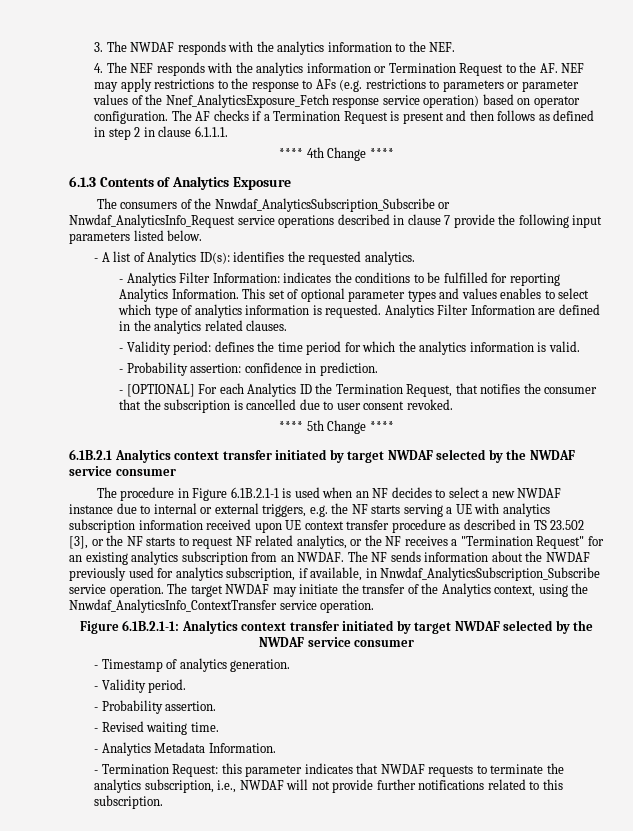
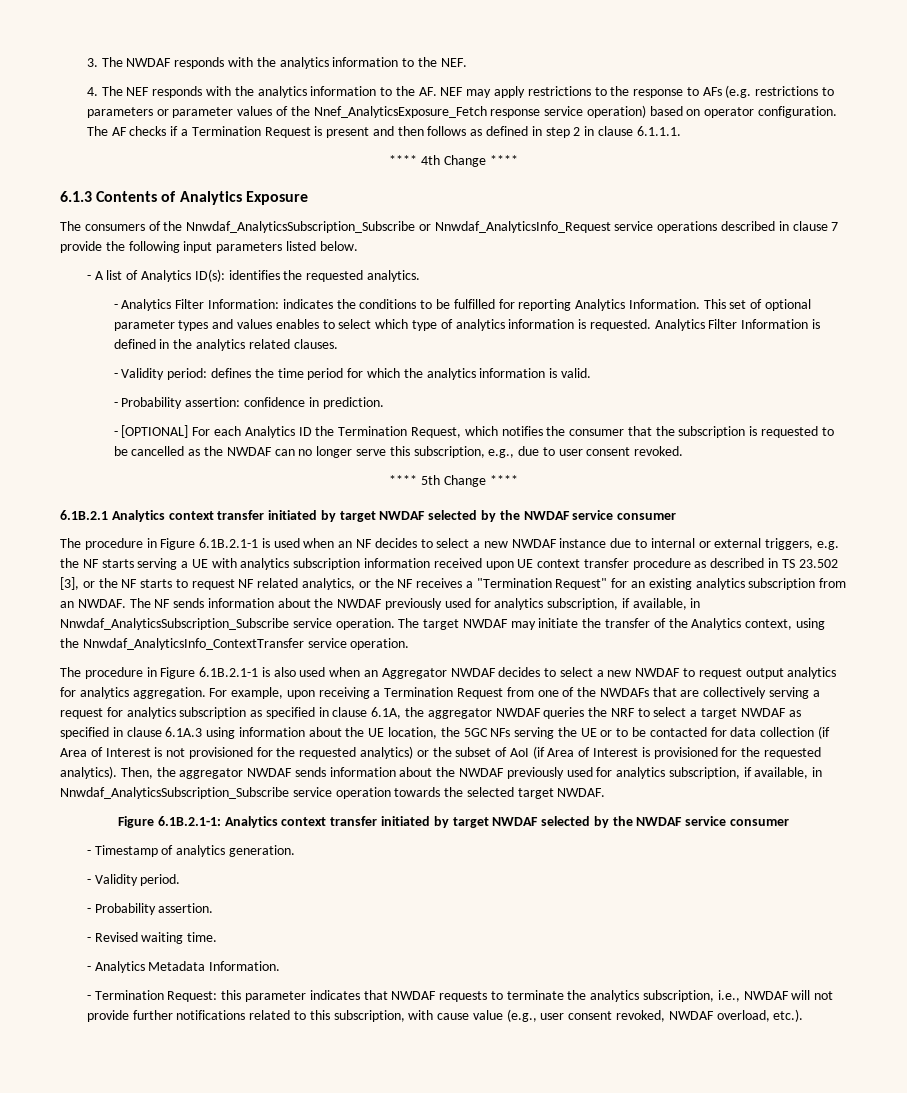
[374,63,504,76] or Termination Request -> (377, 91) none
[538,308,556,315] are -> [811,319,820,329] is
[455,383,478,394] that -> [464,426,498,436] which
[246,399,297,410] cancelled -> [760,426,834,438] [113,446,515,458] requested to be cancelled as the NWDAF can no longer serve this subscription, e.g.,
(375, 606) none -> [60,667,837,679] [60,687,820,699] [60,707,801,719] [60,726,830,739] [60,746,821,759] [60,766,823,779] [60,787,606,799] // The procedure in Figure 6.1B.2.1-1 is also used when an Aggregator NWDAF decides to select a new NWDAF to request output analytics for analytics aggregation. For example, upon receiving a Termination Request from one of the NWDAFs that are collectively serving a request for analytics subscription as specified in clause 6.1A, the aggregator NWDAF queries the NRF to select a target NWDAF as specified in clause 6.1A.3 using information about the UE location, the 5GC NFs serving the UE or to be contacted for data collection (if Area of Interest is not provisioned for the requested analytics) or the subset of AoI (if Area of Interest is provisioned for the requested analytics). Then, the aggregator NWDAF sends information about the NWDAF previously used for analytics subscription, if available, in Nnwdaf_AnalyticsSubscription_Subscribe service operation towards the selected target NWDAF.
[94,795,164,809] subscription. -> [333,1009,804,1022] subscription, with cause value (e.g., user consent revoked, NWDAF overload, etc.).

